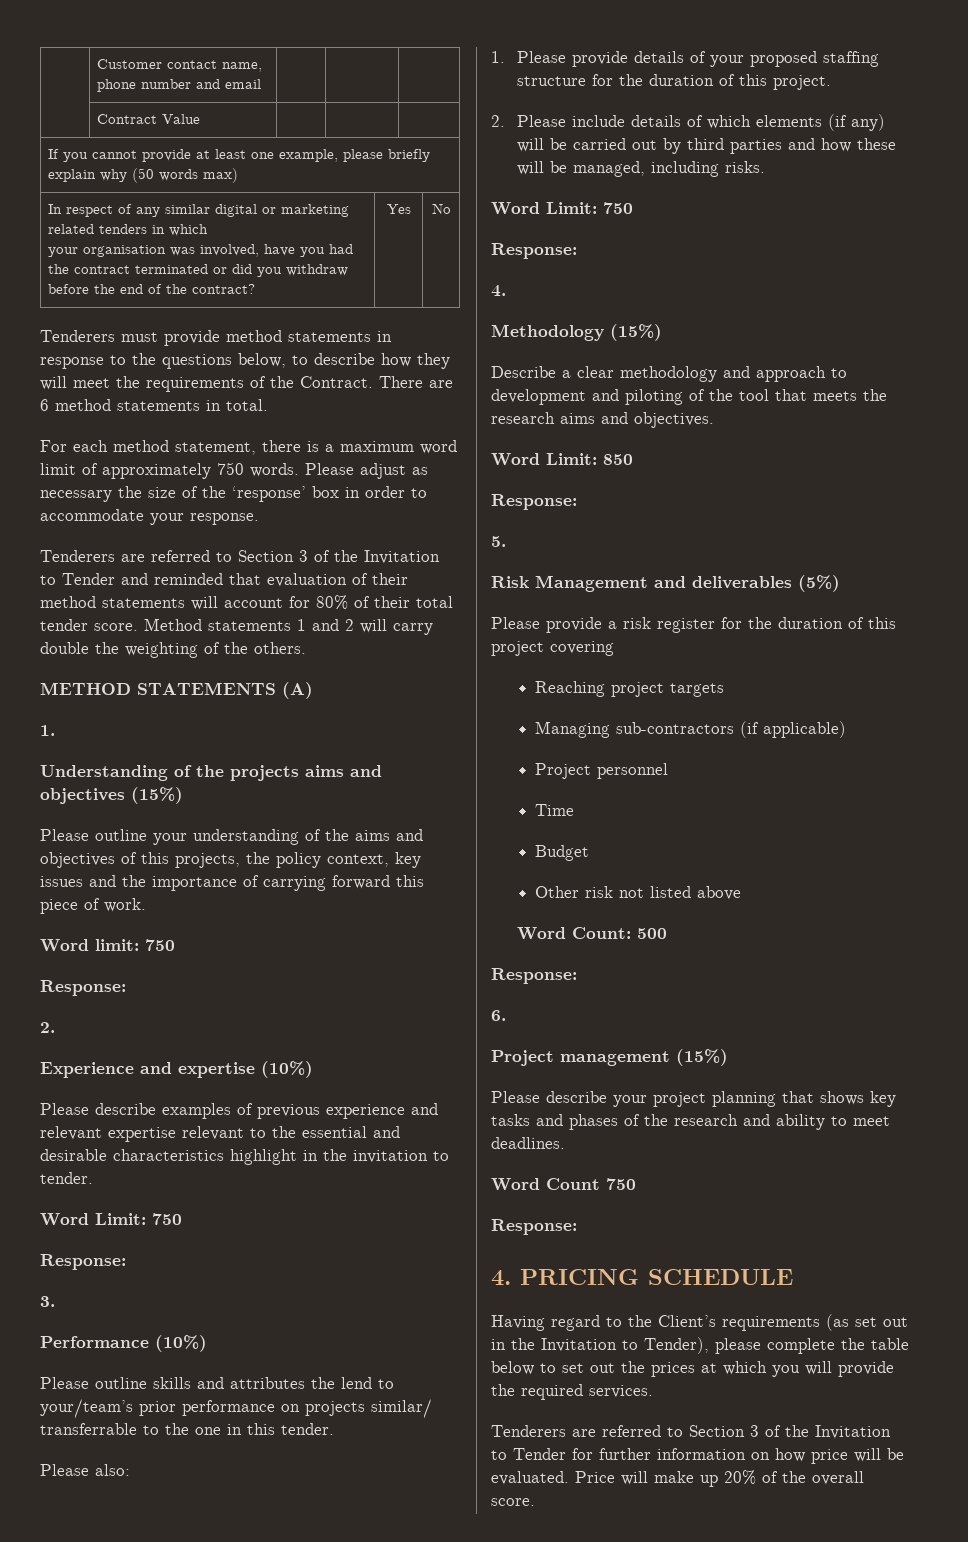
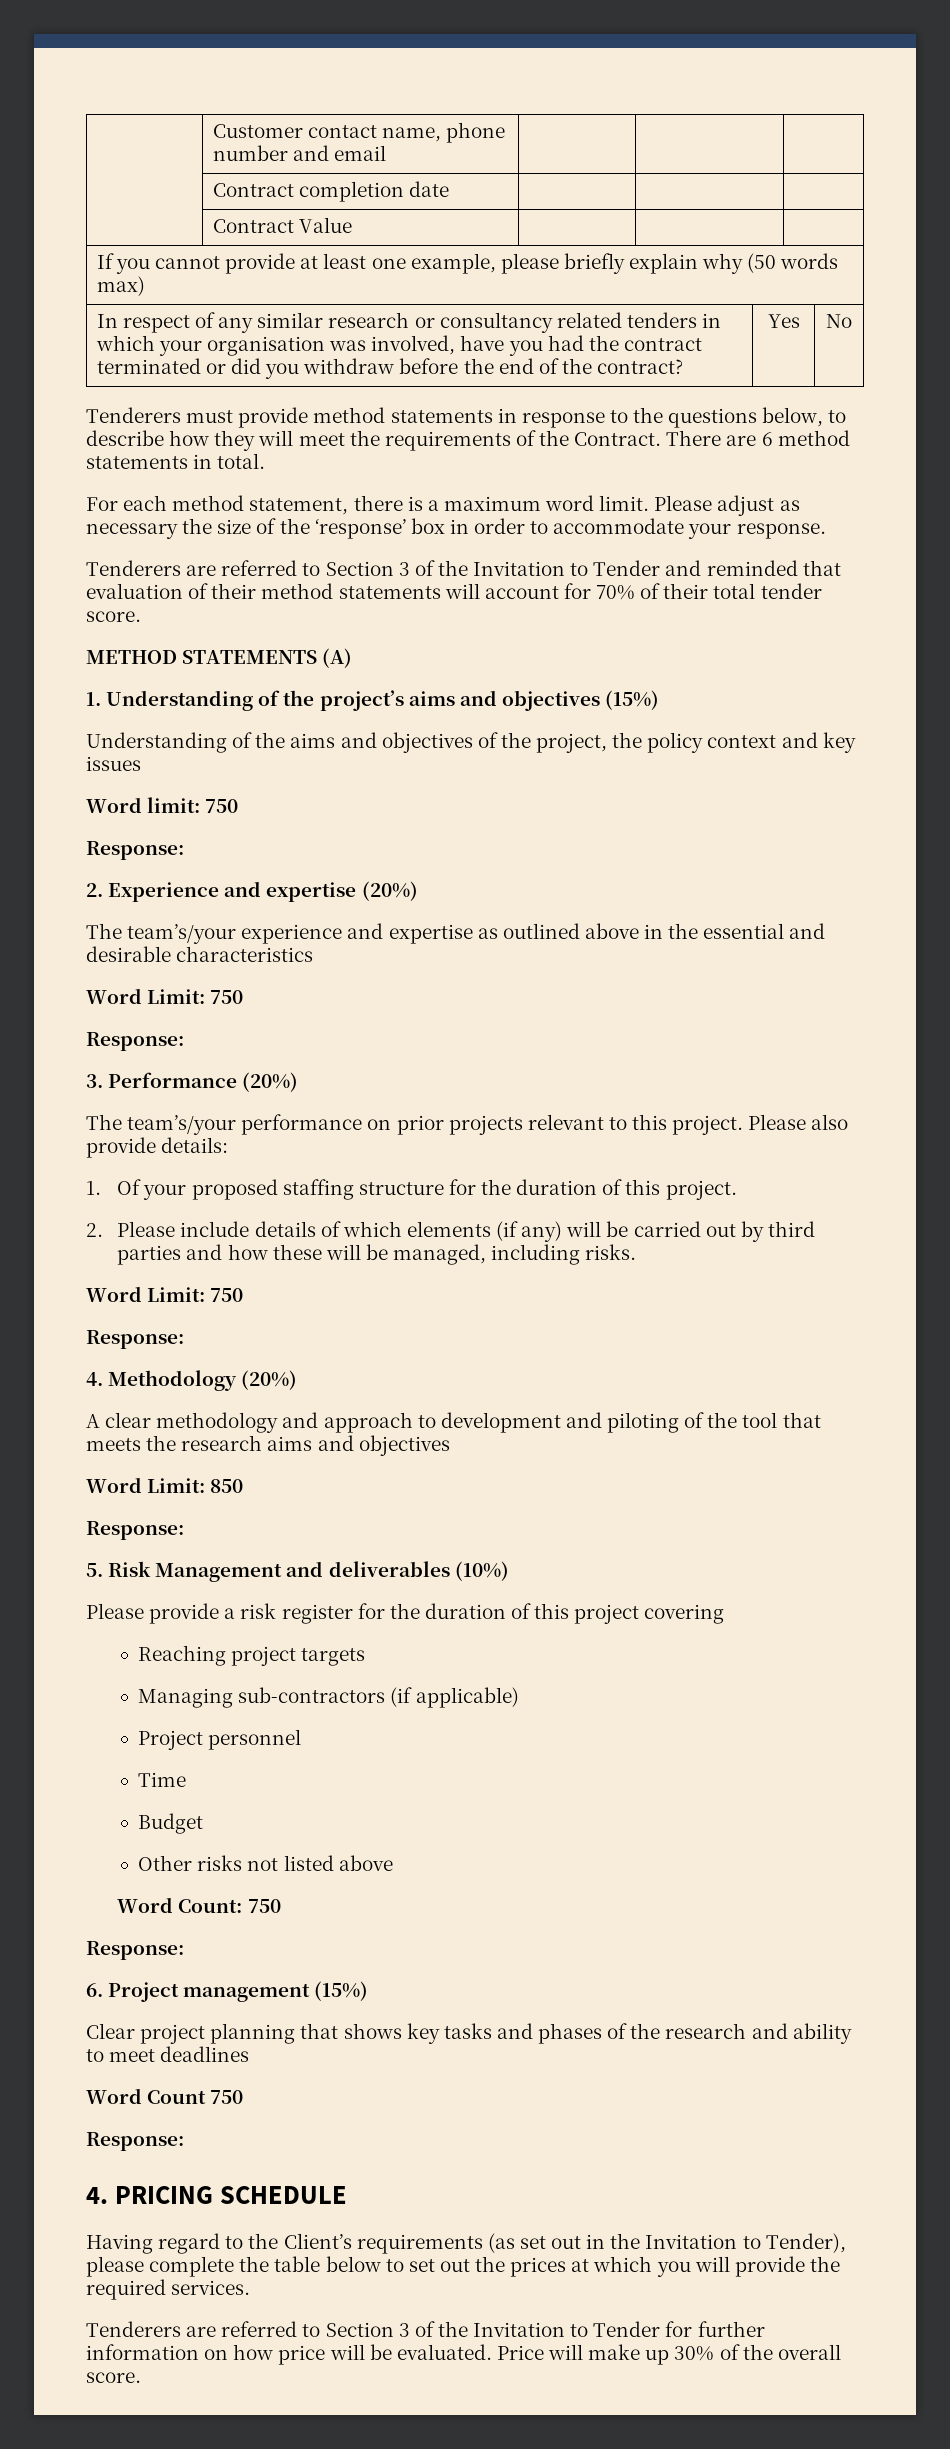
(262, 84) none -> [212,181,450,202] // | Contract completion date | | |
[215,204,350,217] digital or marketing -> [328,312,553,333] research or consultancy
(209, 230) // -> (155, 343) none
[40,462,299,479] limit of approximately 750 words. -> [599,495,650,511] limit.
[316,595,348,610] 80% -> [596,585,636,600] 70%
[144,618,433,635] [40,642,306,658] Method statements 1 and 2 will carry double the weighting of the others. -> (141, 616) none
[40,765,299,781] // Understanding of the projects -> [106,690,404,711] Understanding of the project’s
[40,829,299,845] Please outline your understanding -> [86,732,227,753] Understanding
[141,852,421,868] [40,875,424,891] [40,898,146,914] this projects, the policy context, key issues and the importance of carrying forward this piece of work. -> [500,732,856,753] [86,756,141,771] the project, the policy context and key issues
(55, 1027) // -> (103, 890) none
[261,1061,313,1078] [40,1103,438,1119] [40,1126,266,1142] (10%) // Please describe examples of previous experience and relevant expertise relevant to -> [361,881,418,901] [86,923,664,944] (20%) // The team’s/your experience and expertise as outlined above in
[230,1149,449,1165] [40,1172,93,1184] highlight in the invitation to tender. -> (314, 954) none
[40,1335,207,1352] [40,1377,394,1389] [40,1399,432,1418] [40,1423,334,1435] [40,1464,130,1476] [491,51,706,67] // Performance (10%) // Please outline skills and attributes the lend to your/team’s prior performance on projects similar/ transferrable to the one in this tender. // Please also: // 1. Please provide details of -> [108,1072,299,1092] [86,1114,849,1135] [86,1137,229,1158] [86,1179,142,1195] Performance (20%) // The team’s/your performance on prior projects relevant to this project. Please also provide details: // 1. Of
[491,324,662,341] [491,366,571,378] // Methodology (15%) // Describe a -> [108,1370,298,1391] [86,1414,100,1428] Methodology (20%) // A
[634,412,714,428] objectives. -> [358,1435,450,1456] objectives
(506, 541) // -> (103, 1570) none
[798,575,840,592] (5%) -> [454,1561,509,1581] (10%)
[584,886,613,898] risk -> [197,1855,243,1871] risks
[636,928,667,939] 500 -> [247,1899,281,1913] 750
(506, 1015) // -> (103, 1990) none
[491,1091,647,1107] Please describe your -> [86,2023,135,2039] Clear
[491,1137,565,1149] deadlines. -> [160,2046,250,2062] deadlines
[724,1470,756,1485] 20% -> [674,2346,715,2361] 30%

